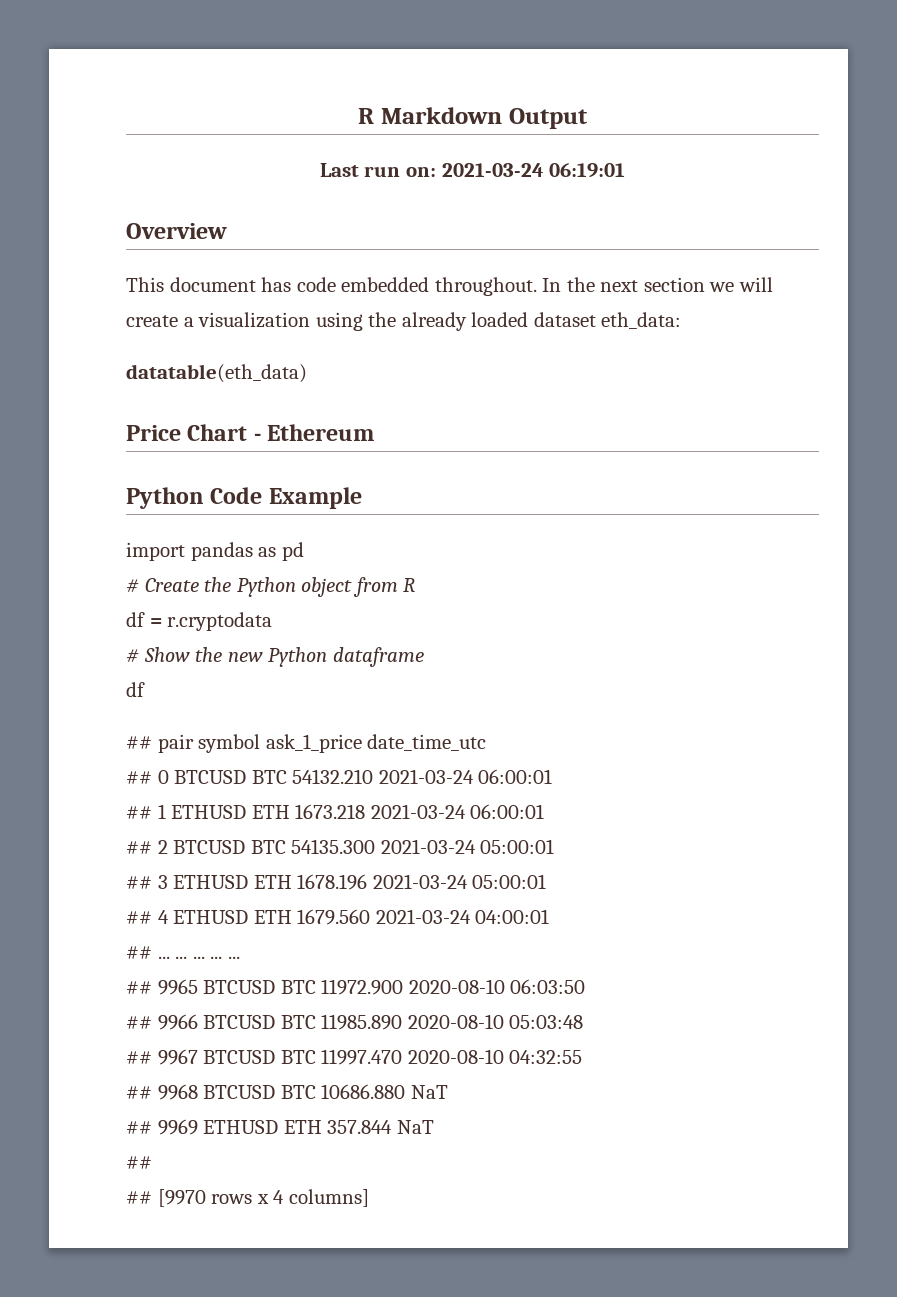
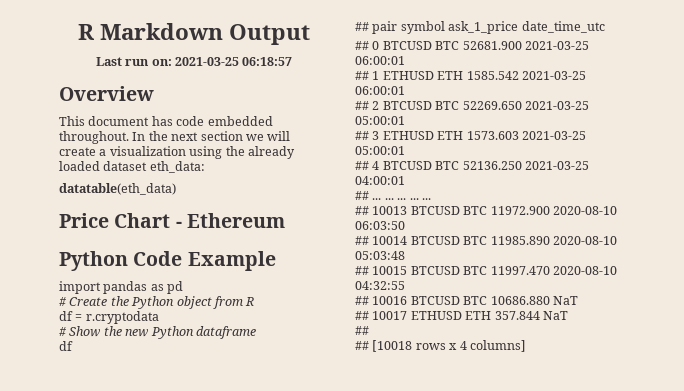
[441,163,626,178] 2021-03-24 06:19:01 -> [174,57,293,66] 2021-03-25 06:18:57
[292,769,474,784] 54132.210 2021-03-24 -> [462,41,589,50] 52681.900 2021-03-25
[295,804,466,819] 1673.218 2021-03-24 -> [466,71,586,80] 1585.542 2021-03-25
[291,839,476,854] 54135.300 2021-03-24 -> [462,101,589,110] 52269.650 2021-03-25
[297,874,468,890] 1678.196 2021-03-24 -> [466,131,586,140] 1573.603 2021-03-25
[173,909,471,925] ETHUSD ETH 1679.560 2021-03-24 -> [382,161,589,170] BTCUSD BTC 52136.250 2021-03-25
[157,979,198,995] 9965 -> [372,206,408,215] 10013
[157,1014,198,1030] 9966 -> [372,236,408,245] 10014
[157,1049,198,1065] 9967 -> [372,266,408,275] 10015
[157,1084,198,1100] 9968 -> [372,296,408,305] 10016
[157,1119,198,1135] 9969 -> [372,311,408,320] 10017
[157,1189,206,1207] [9970 -> [372,340,413,352] [10018

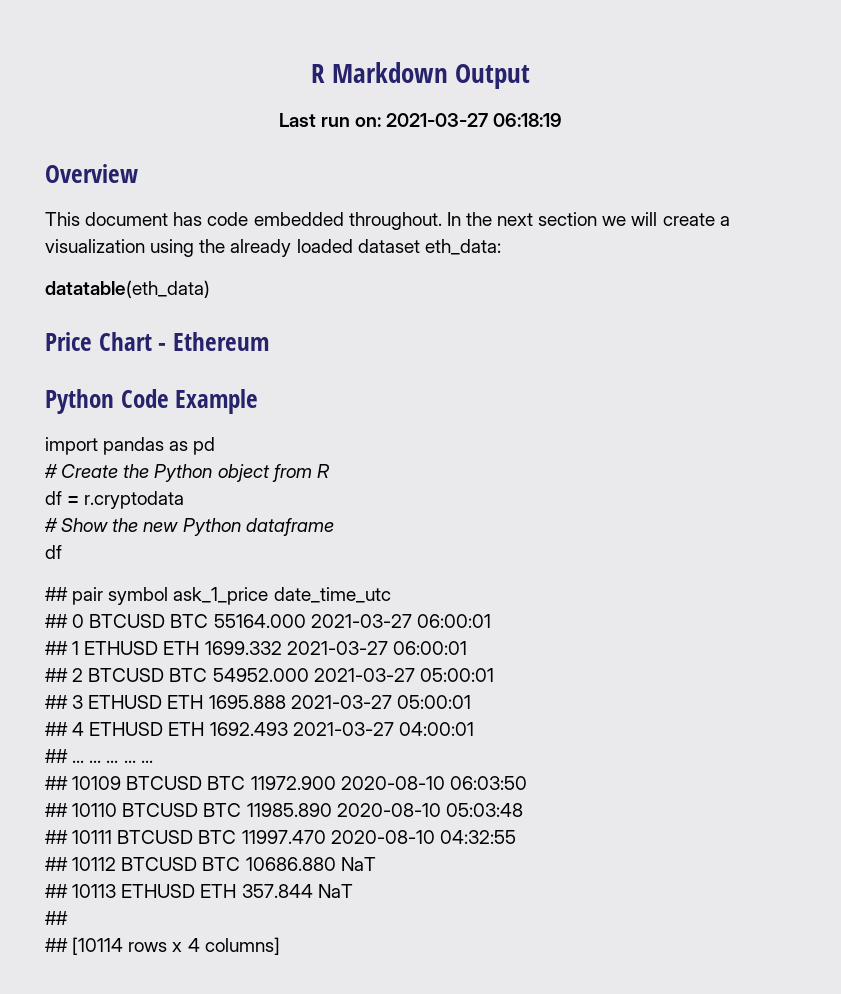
[174,57,293,66] 2021-03-25 06:18:57 -> [386,113,563,127] 2021-03-27 06:18:19
[462,41,589,50] 52681.900 2021-03-25 -> [213,614,412,628] 55164.000 2021-03-27
[466,71,586,80] 1585.542 2021-03-25 -> [204,641,388,655] 1699.332 2021-03-27
[462,101,589,110] 52269.650 2021-03-25 -> [212,668,415,682] 54952.000 2021-03-27
[466,131,586,140] 1573.603 2021-03-25 -> [208,695,392,709] 1695.888 2021-03-27
[382,161,589,170] BTCUSD BTC 52136.250 2021-03-25 -> [89,722,394,736] ETHUSD ETH 1692.493 2021-03-27
[372,206,408,215] 10013 -> [72,776,122,790] 10109
[372,236,408,245] 10014 -> [72,803,118,817] 10110
[372,266,408,275] 10015 -> [72,830,113,844] 10111
[372,296,408,305] 10016 -> [72,857,117,871] 10112
[372,311,408,320] 10017 -> [72,884,117,898] 10113
[372,340,413,352] [10018 -> [72,937,124,955] [10114

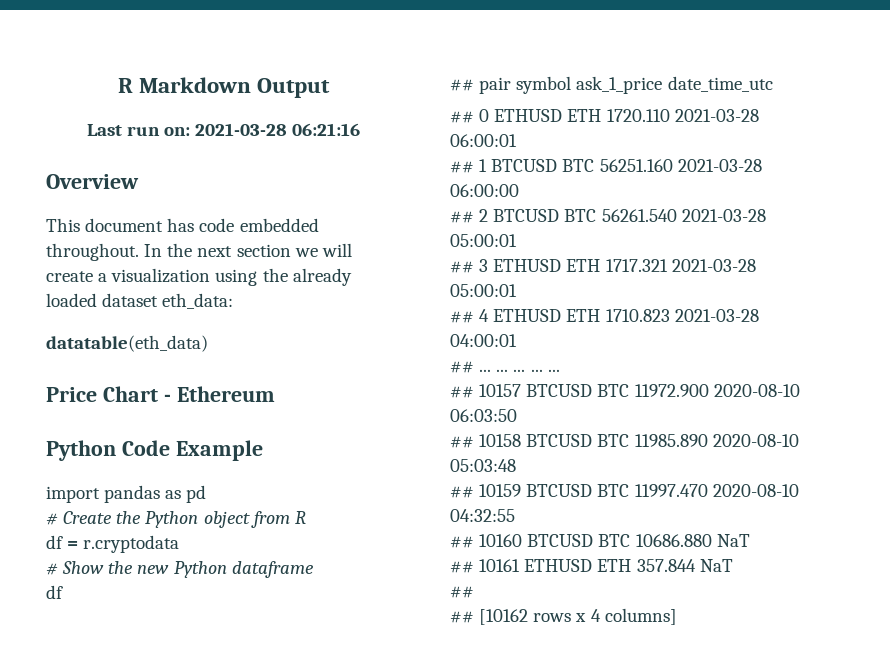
[386,113,563,127] 2021-03-27 06:18:19 -> [195,123,361,136] 2021-03-28 06:21:16
[89,614,412,628] BTCUSD BTC 55164.000 2021-03-27 -> [494,109,759,122] ETHUSD ETH 1720.110 2021-03-28
[84,641,467,655] ETHUSD ETH 1699.332 2021-03-27 06:00:01 -> [491,159,762,172] [450,184,519,197] BTCUSD BTC 56251.160 2021-03-28 06:00:00
[212,668,415,682] 54952.000 2021-03-27 -> [601,209,766,222] 56261.540 2021-03-28
[208,695,392,709] 1695.888 2021-03-27 -> [605,259,756,272] 1717.321 2021-03-28
[209,722,394,736] 1692.493 2021-03-27 -> [605,309,759,322] 1710.823 2021-03-28
[72,776,122,790] 10109 -> [479,384,522,397] 10157
[72,803,118,817] 10110 -> [479,434,522,447] 10158
[72,830,113,844] 10111 -> [479,484,522,497] 10159
[72,857,117,871] 10112 -> [479,534,523,547] 10160
[72,884,117,898] 10113 -> [479,559,521,572] 10161
[72,937,124,955] [10114 -> [479,609,529,625] [10162

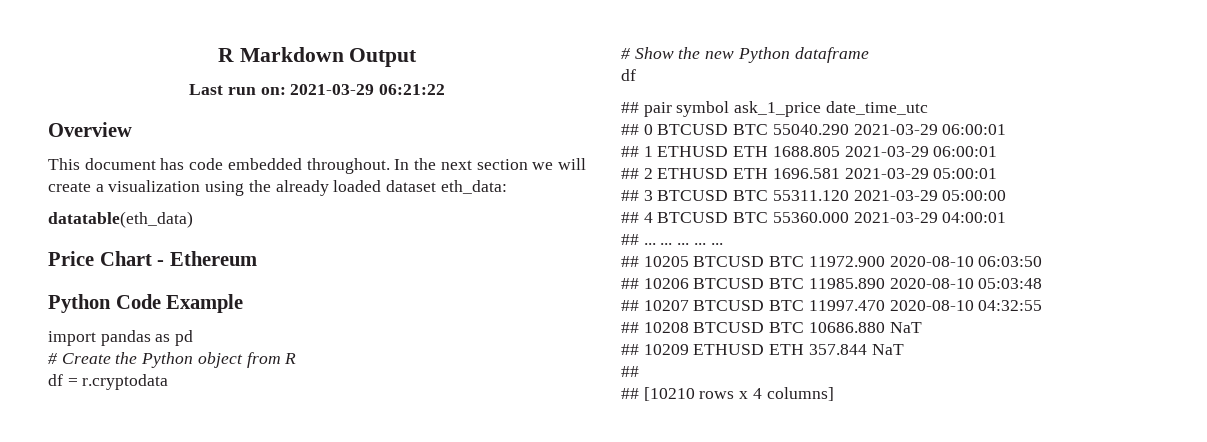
[195,123,361,136] 2021-03-28 06:21:16 -> [290,84,445,95] 2021-03-29 06:21:22
[494,109,759,122] ETHUSD ETH 1720.110 2021-03-28 -> [657,124,938,135] BTCUSD BTC 55040.290 2021-03-29
[491,159,762,172] [450,184,519,197] [450,209,766,223] [450,234,517,247] [450,259,756,273] [450,284,517,297] [450,309,759,323] BTCUSD BTC 56251.160 2021-03-28 06:00:00 // ## 2 BTCUSD BTC 56261.540 2021-03-28 05:00:01 // ## 3 ETHUSD ETH 1717.321 2021-03-28 05:00:01 // ## 4 ETHUSD ETH 1710.823 2021-03-28 -> [657,146,998,157] [621,168,998,179] [621,190,1007,201] [621,212,938,223] ETHUSD ETH 1688.805 2021-03-29 06:00:01 // ## 2 ETHUSD ETH 1696.581 2021-03-29 05:00:01 // ## 3 BTCUSD BTC 55311.120 2021-03-29 05:00:00 // ## 4 BTCUSD BTC 55360.000 2021-03-29
[479,384,522,397] 10157 -> [643,256,689,267] 10205
[479,434,522,447] 10158 -> [643,278,689,289] 10206
[479,484,522,497] 10159 -> [643,300,689,311] 10207
[479,534,523,547] 10160 -> [643,322,689,333] 10208
[479,559,521,572] 10161 -> [643,344,689,355] 10209
[479,609,529,625] [10162 -> [643,387,695,401] [10210

